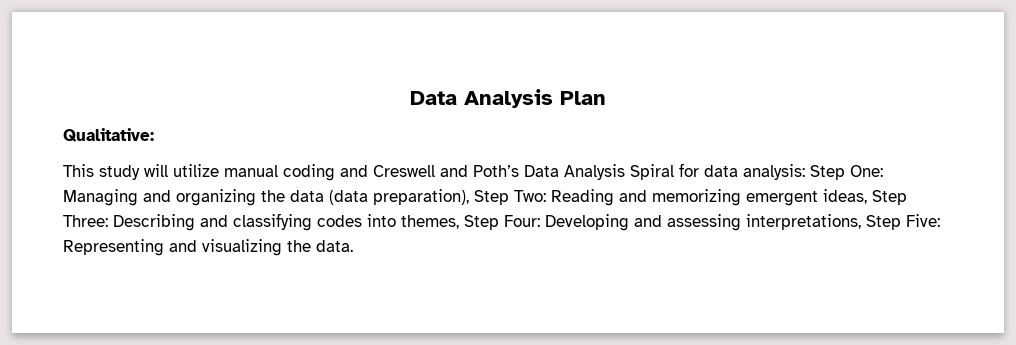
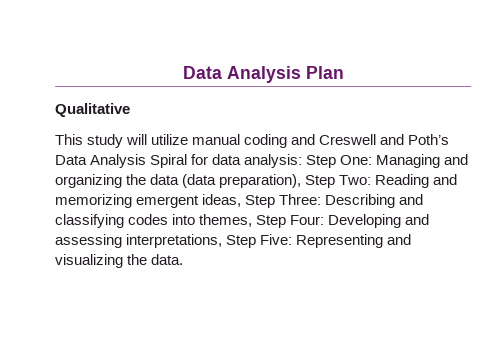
[63,128,154,142] Qualitative: -> [55,103,130,117] Qualitative

